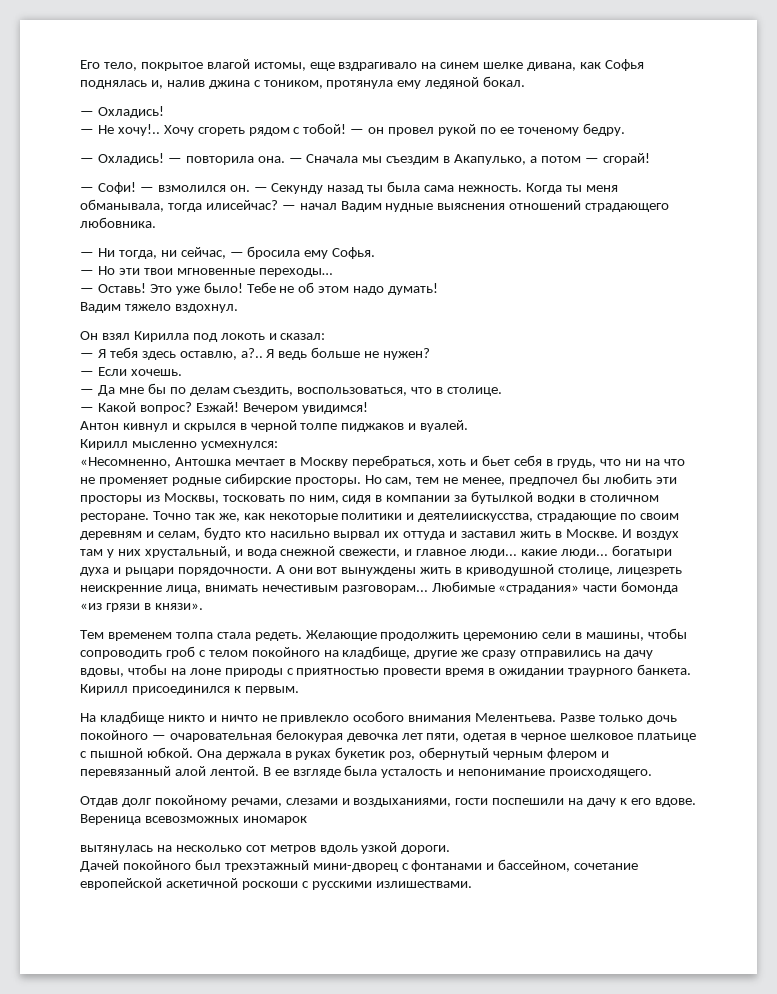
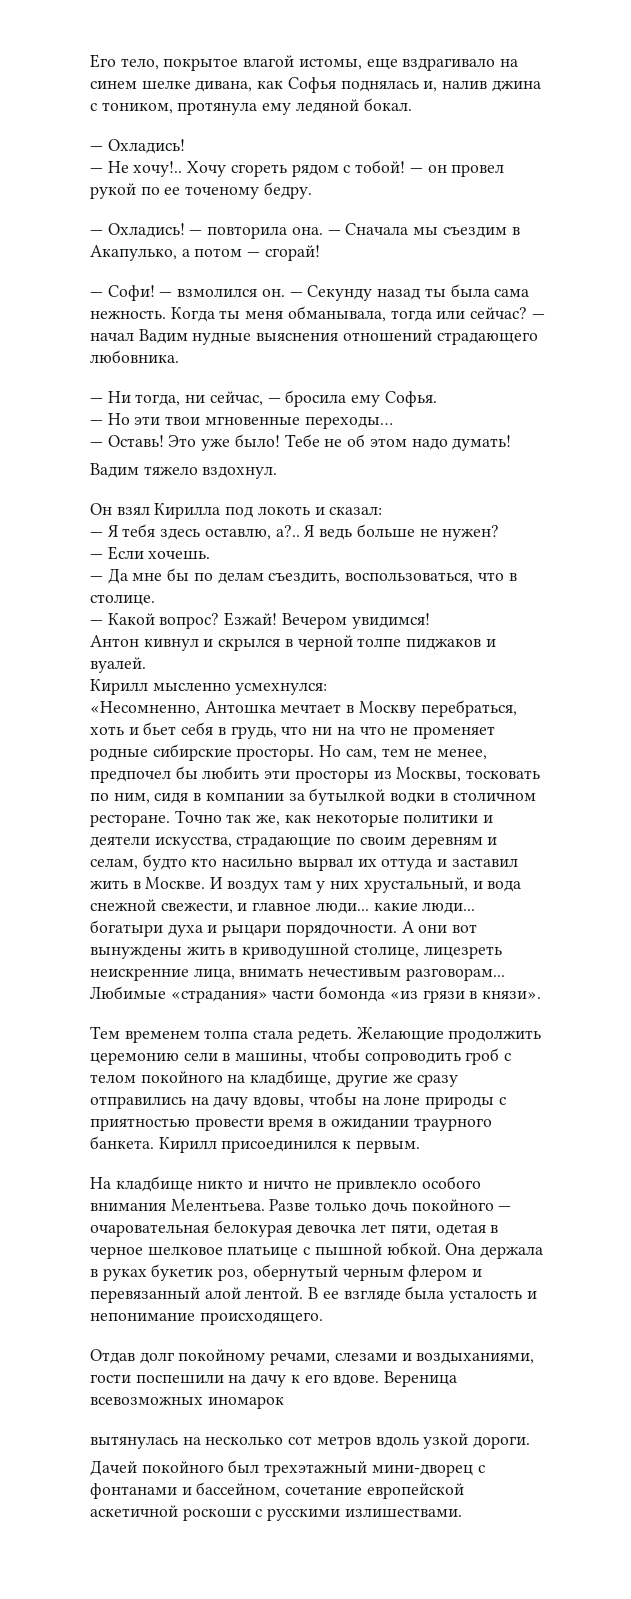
[205,200,278,210] илисейчас? -> [436,307,528,319] или сейчас?
[418,513,534,522] деятелиискусства, -> [90,836,232,849] деятели искусства,

